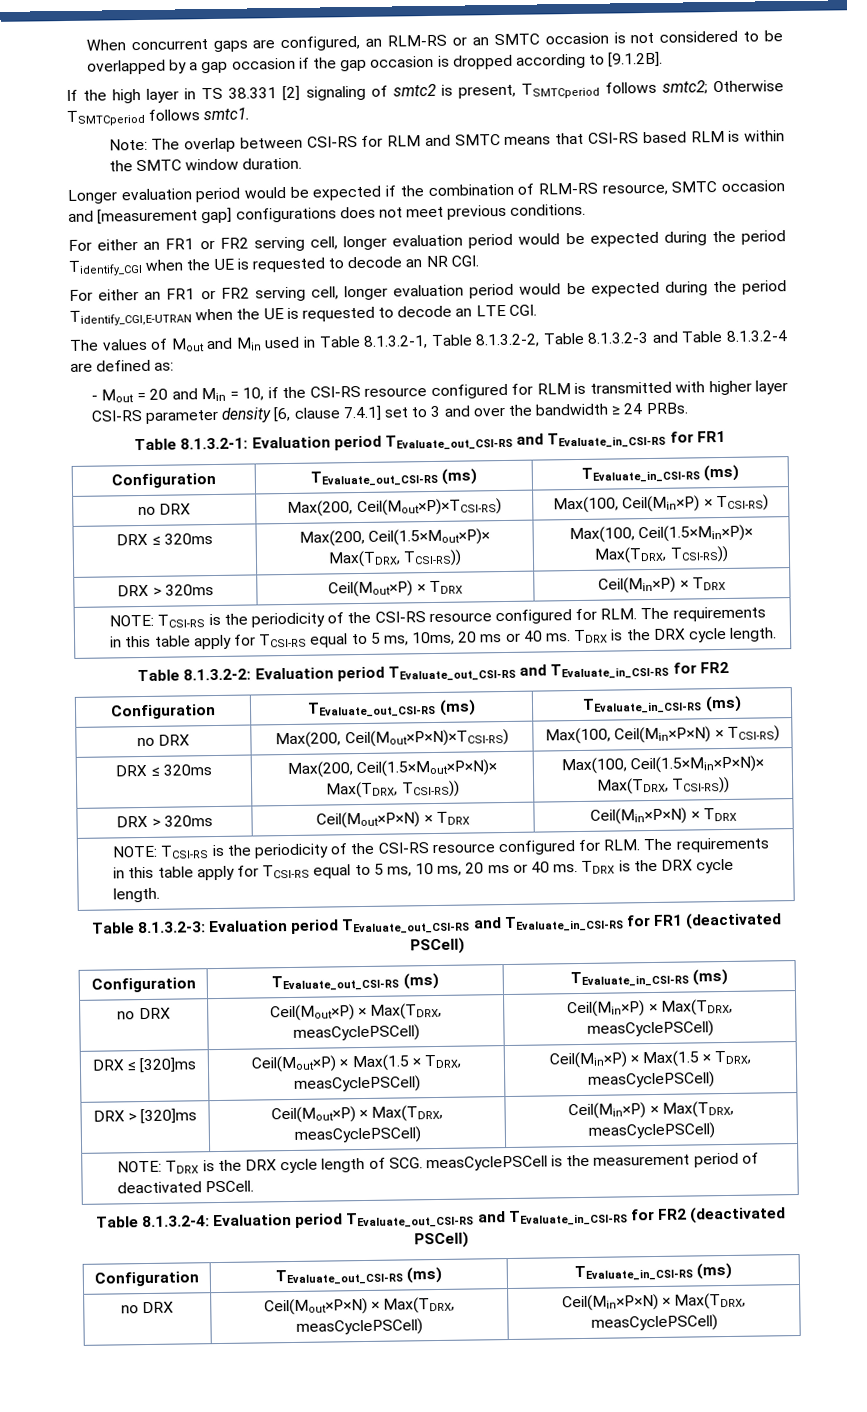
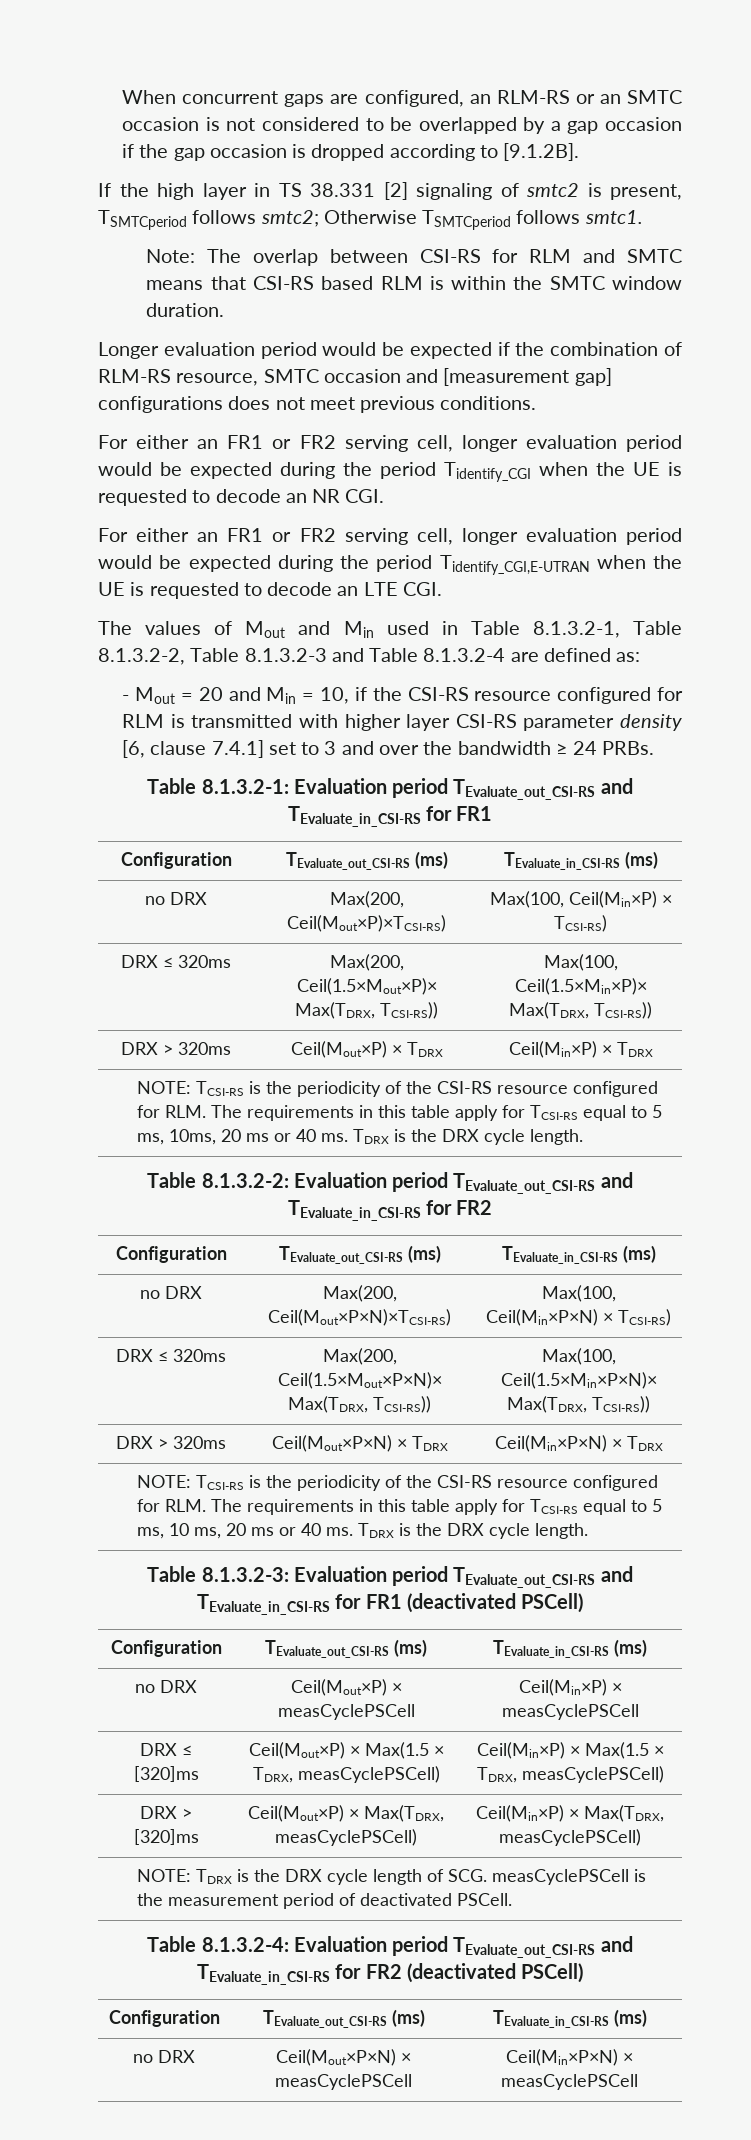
[370,1002,443,1020] [292,1024,420,1042] [567,998,733,1018] [586,1020,714,1038] Max(TDRX, measCyclePSCell) | Ceil(Min×P) × Max(TDRX, measCyclePSCell) -> [277,1704,415,1720] [518,1679,622,1696] [501,1704,639,1720] measCyclePSCell | Ceil(Min×P) × measCyclePSCell
[383,1296,456,1314] [296,1318,423,1336] [561,1292,747,1312] [590,1314,718,1332] Max(TDRX, measCyclePSCell) | Ceil(Min×P×N) × Max(TDRX, measCyclePSCell) -> [275,2074,412,2090] [506,2049,633,2066] [501,2074,638,2090] measCyclePSCell | Ceil(Min×P×N) × measCyclePSCell

